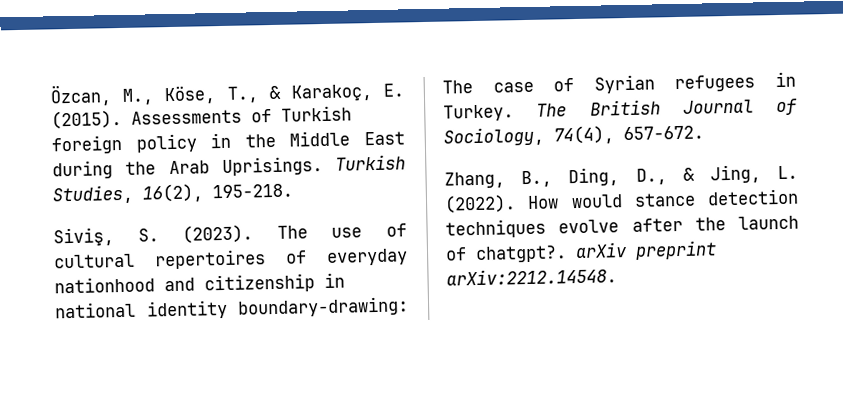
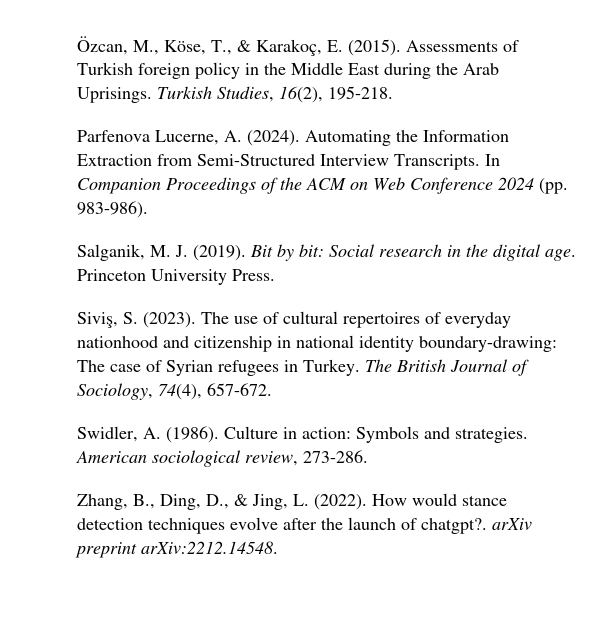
(293, 191) none -> [77,130,509,146] [77,154,500,170] [77,177,568,194] [77,201,148,218] [77,244,576,261] [77,269,275,285] // Parfenova Lucerne, A. (2024). Automating the Information Extraction from Semi-Structured Interview Transcripts. In Companion Proceedings of the ACM on Web Conference 2024 (pp. 983-986). // Salganik, M. J. (2019). Bit by bit: Social research in the digital age. Princeton University Press.
(704, 133) none -> [77,426,528,443] [76,450,368,467] // Swidler, A. (1986). Culture in action: Symbols and strategies. American sociological review, 273-286.

